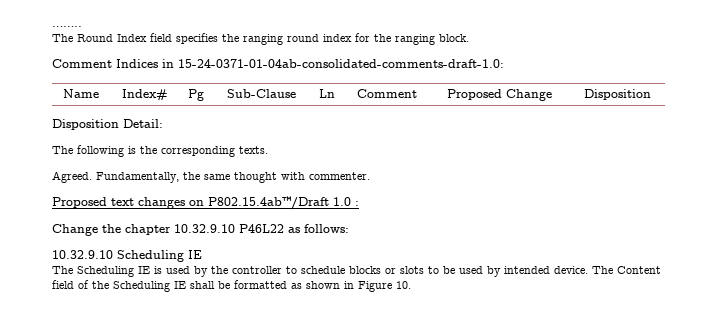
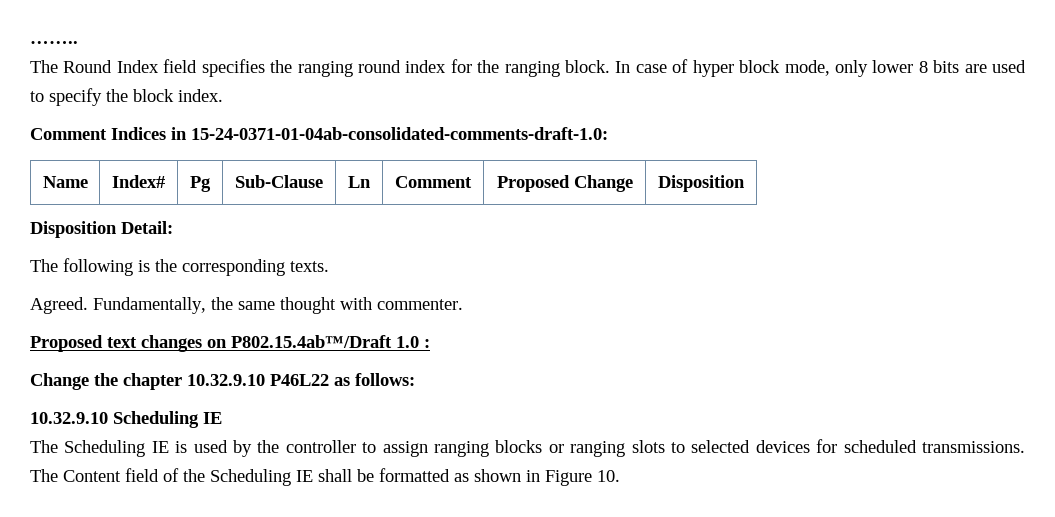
(469, 38) none -> [615,59,1026,77] [30,88,223,106] In case of hyper block mode, only lower 8 bits are used to specify the block index.
[301,266,345,274] schedule -> [382,441,489,457] assign ranging
(396, 271) none -> [570,441,626,457] ranging
[443,266,588,277] be used by intended device. -> [691,439,1025,453] selected devices for scheduled transmissions.

